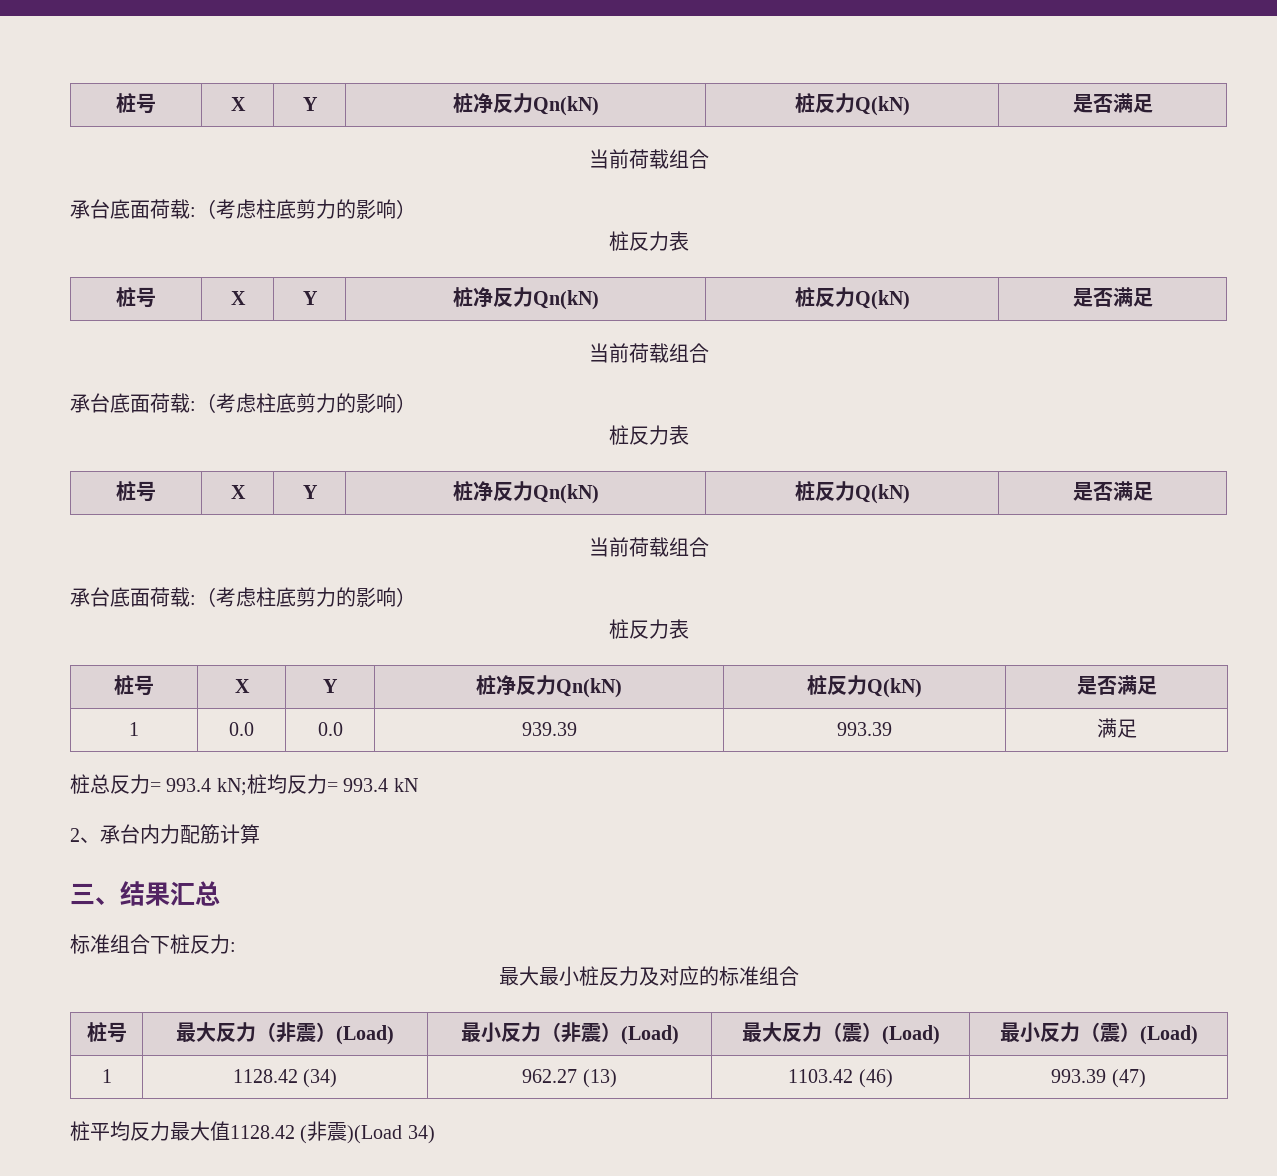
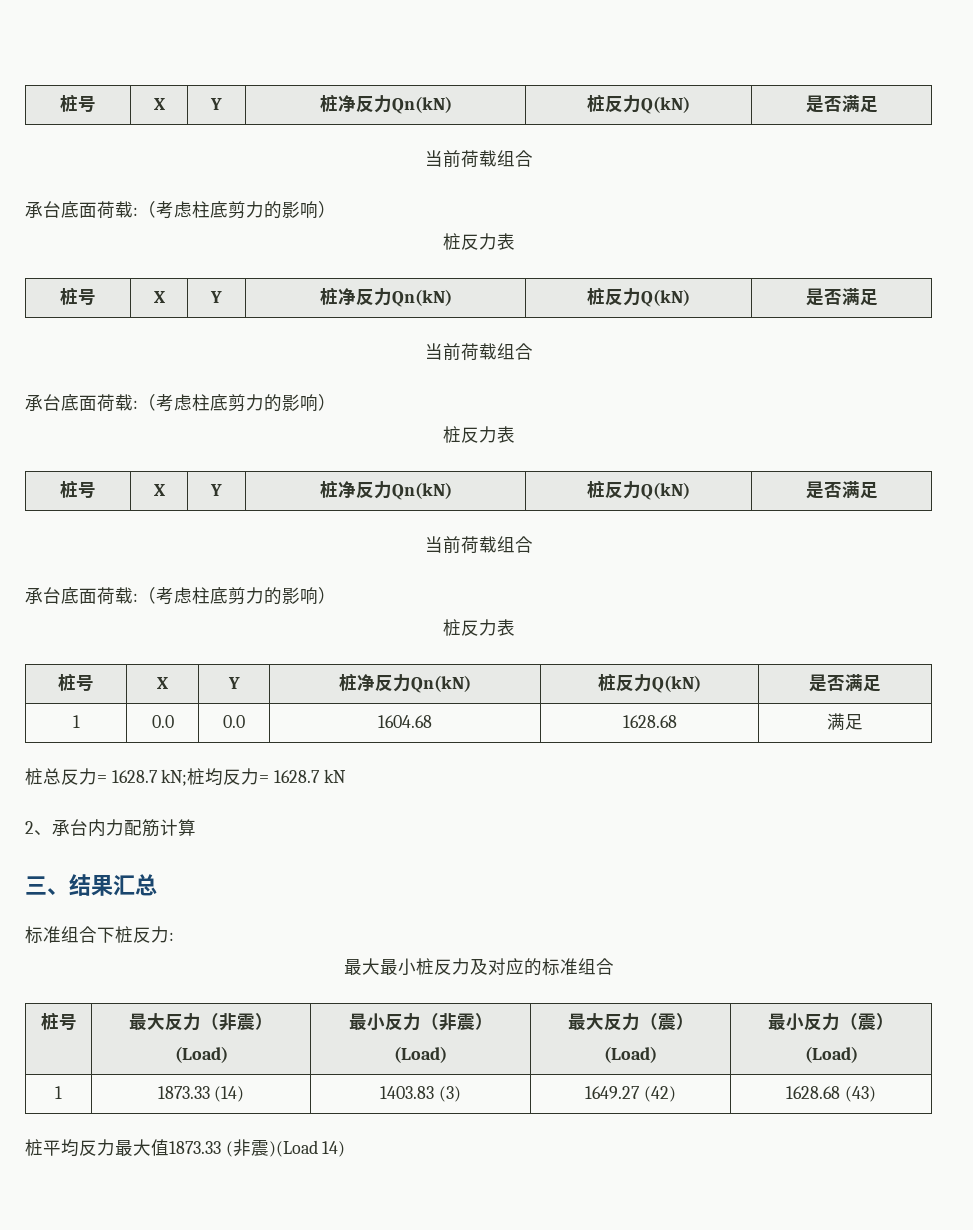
[521,722,577,736] [837,722,892,736] 939.39 | 993.39 -> [378,715,432,728] [622,715,677,728] 1604.68 | 1628.68
[166,778,212,792] 993.4 -> [111,770,158,783] 1628.7
[343,778,389,792] 993.4 -> [274,770,321,783] 1628.7
[232,1069,338,1088] [522,1069,617,1088] [788,1069,893,1088] [1051,1069,1146,1088] 1128.42 (34) | 962.27 (13) | 1103.42 (46) | 993.39 (47) -> [157,1086,245,1102] [380,1086,461,1102] [585,1086,676,1102] [786,1086,876,1102] 1873.33 (14) | 1403.83 (3) | 1649.27 (42) | 1628.68 (43)
[230,1125,295,1139] 1128.42 -> [169,1141,221,1154] 1873.33
[407,1125,435,1144] 34) -> [322,1141,346,1157] 14)

